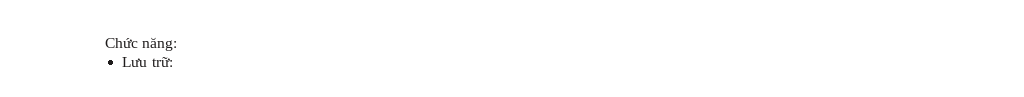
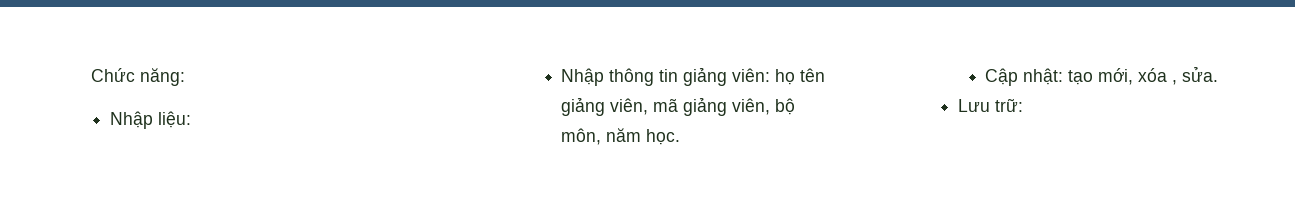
(178, 44) none -> [109,111,191,129] [561,67,826,86] [561,97,796,116] [561,128,681,145] [985,66,1219,86] // Nhập liệu: // Nhập thông tin giảng viên: họ tên giảng viên, mã giảng viên, bộ môn, năm học. // Cập nhật: tạo mới, xóa , sửa.

